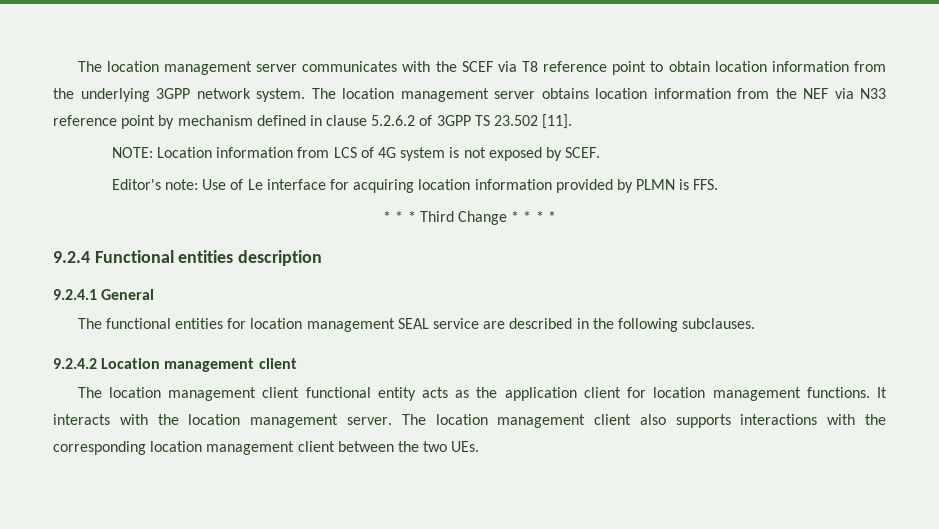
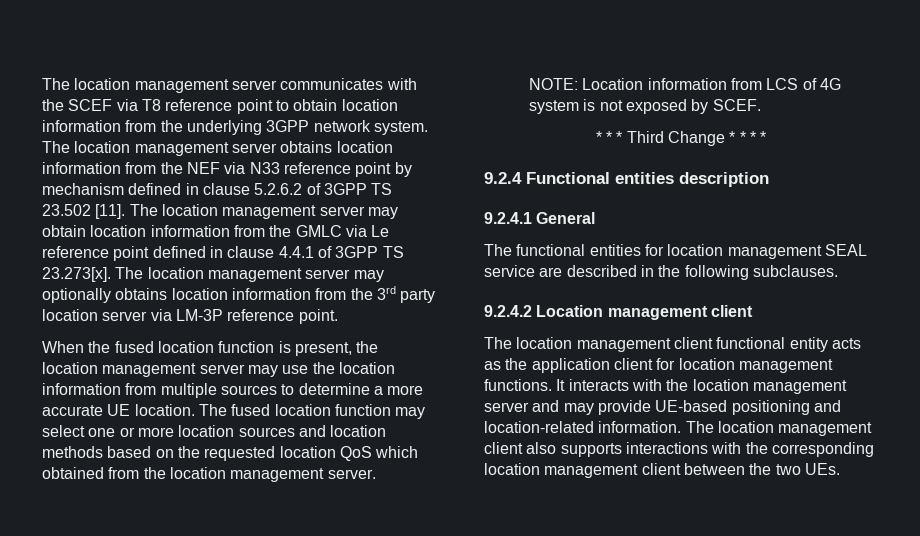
(573, 121) none -> [129,204,398,219] [42,225,390,237] [42,246,404,261] [42,267,384,282] [42,286,436,303] [42,309,338,324] [42,341,379,356] [42,362,395,377] [42,383,424,398] [42,404,426,419] [42,425,387,437] [42,446,419,461] [42,467,376,482] The location management server may obtain location information from the GMLC via Le reference point defined in clause 4.4.1 of 3GPP TS 23.273[x]. The location management server may optionally obtains location information from the 3rd party location server via LM-3P reference point. // When the fused location function is present, the location management server may use the location information from multiple sources to determine a more accurate UE location. The fused location function may select one or more location sources and location methods based on the requested location QoS which obtained from the location management server.
[111,179,719,193] // Editor's note: Use of Le interface for acquiring location information provided by PLMN is FFS. -> (761, 105) none
[346,417,392,425] server. -> [484,400,841,415] [484,421,682,433] server and may provide UE-based positioning and location-related information.

